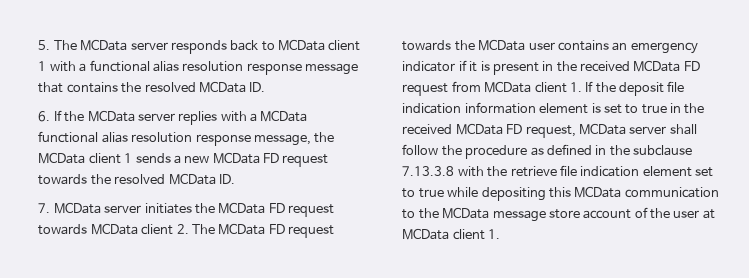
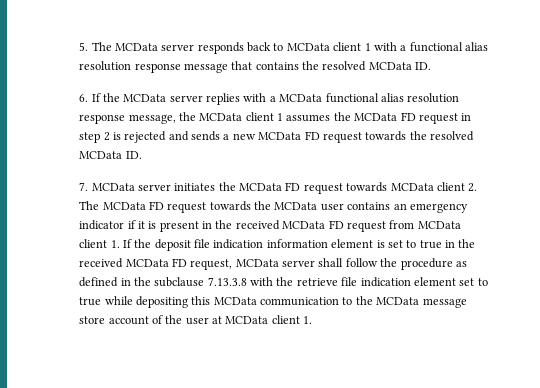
(133, 158) none -> [286,112,472,124] [79,131,189,143] assumes the MCData FD request in step 2 is rejected and

